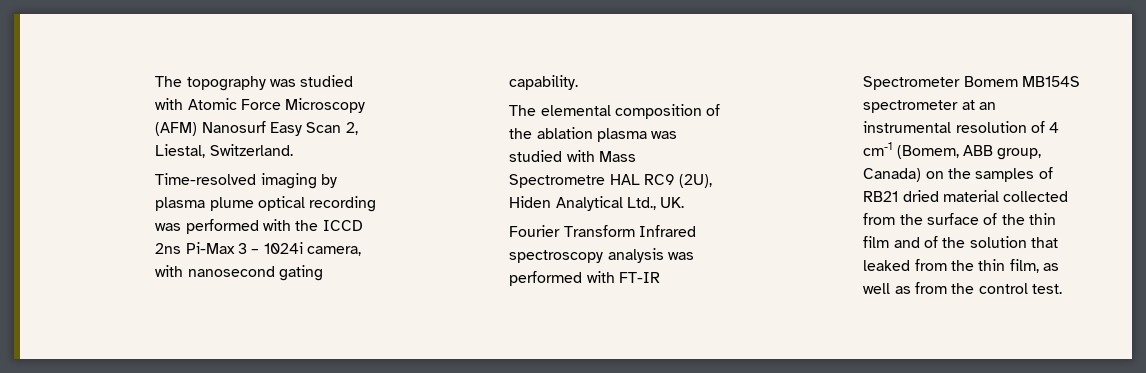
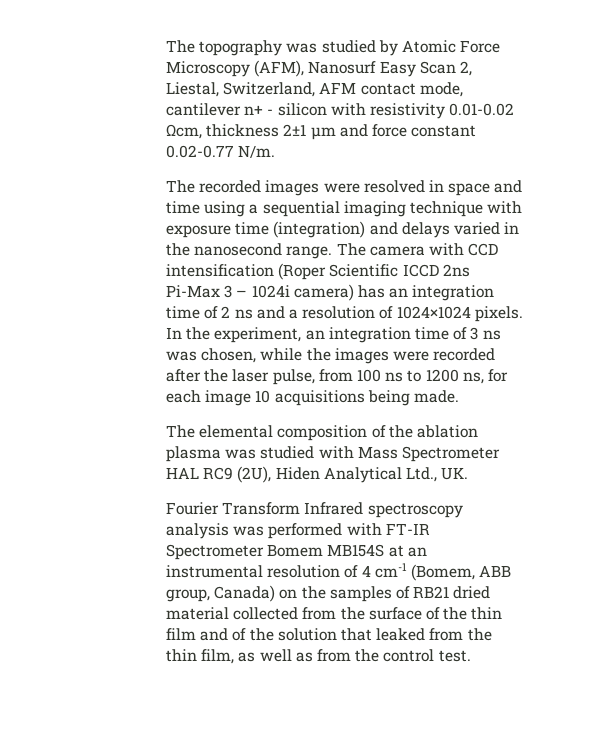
[155,98,184,110] with -> [378,40,398,56] by
[155,122,198,136] (AFM) -> [254,60,305,77] (AFM),
[209,144,293,156] [155,173,338,189] [155,196,377,212] [155,219,319,234] Switzerland. // Time-resolved imaging by plasma plume optical recording was performed with the -> [223,82,463,97] [166,103,515,119] [166,124,477,140] [166,145,276,158] [166,180,523,196] [166,201,523,217] [166,221,520,238] [166,243,499,259] [166,263,399,280] Switzerland, AFM contact mode, cantilever n+ - silicon with resistivity 0.01-0.02 Ωcm, thickness 2±1 μm and force constant 0.02-0.77 N/m. // The recorded images were resolved in space and time using a sequential imaging technique with exposure time (integration) and delays varied in the nanosecond range. The camera with CCD intensification (Roper Scientific
[307,246,361,256] [155,265,324,281] [509,75,579,90] camera, with nanosecond gating capability. -> [293,284,495,301] [166,306,523,322] [166,327,501,343] [166,348,496,364] [166,369,508,385] [166,390,459,406] camera) has an integration time of 2 ns and a resolution of 1024×1024 pixels. In the experiment, an integration time of 3 ns was chosen, while the images were recorded after the laser pulse, from 100 ns to 1200 ns, for each image 10 acquisitions being made.
[509,174,606,188] Spectrometre -> [401,446,500,462] Spectrometer
[863,100,959,113] spectrometer -> (385, 550) none

